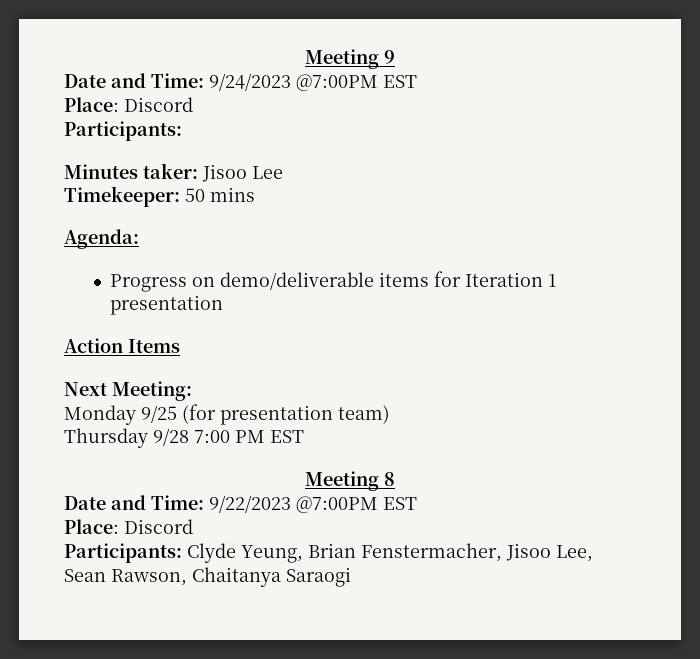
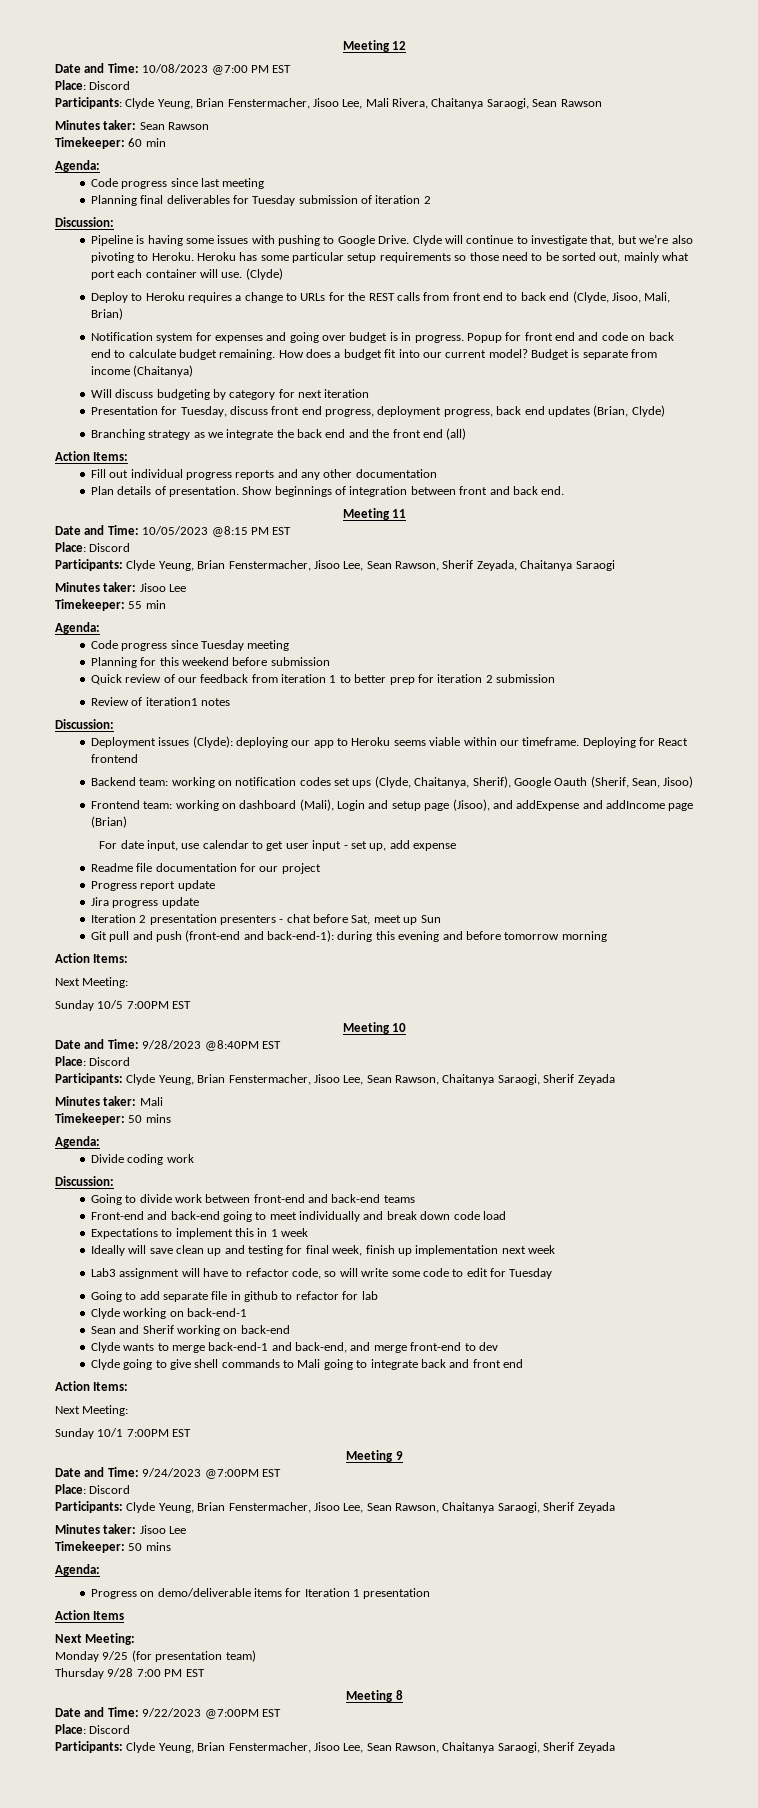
[305,49,379,69] Meeting -> [342,40,407,52] [55,63,292,75] [55,80,131,90] [55,97,602,109] [55,120,210,130] [55,137,166,149] [55,160,100,172] [90,178,265,189] [90,195,431,206] [55,217,114,227] [90,234,693,246] [90,252,690,263] [90,268,283,280] [90,291,671,303] [90,308,123,320] [90,332,674,343] [90,349,658,360] [90,365,194,377] [90,389,370,400] [90,405,665,417] [90,428,467,440] [55,451,129,461] [90,469,437,480] [90,486,565,497] [342,508,407,520] [55,525,292,537] [55,542,131,552] [55,559,615,571] [55,582,187,592] [55,599,166,611] [55,622,100,634] [90,640,290,651] [90,657,330,668] [90,674,556,685] [90,697,230,706] [55,719,114,729] [90,736,689,748] [90,754,138,763] [90,776,694,788] [90,799,694,811] [90,816,127,828] [99,840,457,851] [90,863,321,874] [90,880,215,891] [90,897,199,908] [90,914,441,925] [90,930,607,942] [55,953,129,963] [55,977,129,988] [55,1000,192,1011] [342,1022,407,1034] [55,1039,281,1051] [55,1056,131,1066] [55,1073,615,1085] [55,1096,163,1106] [55,1113,171,1125] [55,1136,100,1148] [90,1154,194,1165] [55,1176,114,1186] [90,1194,415,1205] [90,1211,506,1222] [90,1228,309,1239] [90,1245,556,1256] [90,1268,553,1279] [90,1291,378,1302] [90,1308,247,1319] [90,1325,290,1336] [90,1342,498,1353] [90,1359,524,1370] [55,1381,129,1391] [55,1405,129,1416] [55,1428,192,1439] [346,1450,394,1462] Meeting 12 // Date and Time: 10/08/2023 @7:00 PM EST // Place: Discord // Participants: Clyde Yeung, Brian Fenstermacher, Jisoo Lee, Mali Rivera, Chaitanya Saraogi, Sean Rawson // Minutes taker: Sean Rawson // Timekeeper: 60 min // Agenda: // Code progress since last meeting // Planning final deliverables for Tuesday submission of iteration 2 // Discussion: // Pipeline is having some issues with pushing to Google Drive. Clyde will continue to investigate that, but we’re also pivoting to Heroku. Heroku has some particular setup requirements so those need to be sorted out, mainly what port each container will use. (Clyde) // Deploy to Heroku requires a change to URLs for the REST calls from front end to back end (Clyde, Jisoo, Mali, Brian) // Notification system for expenses and going over budget is in progress. Popup for front end and code on back end to calculate budget remaining. How does a budget fit into our current model? Budget is separate from income (Chaitanya) // Will discuss budgeting by category for next iteration // Presentation for Tuesday, discuss front end progress, deployment progress, back end updates (Brian, Clyde) // Branching strategy as we integrate the back end and the front end (all) // Action Items: // Fill out individual progress reports and any other documentation // Plan details of presentation. Show beginnings of integration between front and back end. // Meeting 11 // Date and Time: 10/05/2023 @8:15 PM EST // Place: Discord // Participants: Clyde Yeung, Brian Fenstermacher, Jisoo Lee, Sean Rawson, Sherif Zeyada, Chaitanya Saraogi // Minutes taker: Jisoo Lee // Timekeeper: 55 min // Agenda: // Code progress since Tuesday meeting // Planning for this weekend before submission // Quick review of our feedback from iteration 1 to better prep for iteration 2 submission // Review of iteration1 notes // Discussion: // Deployment issues (Clyde): deploying our app to Heroku seems viable within our timeframe. Deploying for React frontend // Backend team: working on notification codes set ups (Clyde, Chaitanya, Sherif), Google Oauth (Sherif, Sean, Jisoo) // Frontend team: working on dashboard (Mali), Login and setup page (Jisoo), and addExpense and addIncome page (Brian) // For date input, use calendar to get user input - set up, add expense // Readme file documentation for our project // Progress report update // Jira progress update // Iteration 2 presentation presenters - chat before Sat, meet up Sun // Git pull and push (front-end and back-end-1): during this evening and before tomorrow morning // Action Items: // Next Meeting: // Sunday 10/5 7:00PM EST // Meeting 10 // Date and Time: 9/28/2023 @8:40PM EST // Place: Discord // Participants: Clyde Yeung, Brian Fenstermacher, Jisoo Lee, Sean Rawson, Chaitanya Saraogi, Sherif Zeyada // Minutes taker: Mali // Timekeeper: 50 mins // Agenda: // Divide coding work // Discussion: // Going to divide work between front-end and back-end teams // Front-end and back-end going to meet individually and break down code load // Expectations to implement this in 1 week // Ideally will save clean up and testing for final week, finish up implementation next week // Lab3 assignment will have to refactor code, so will write some code to edit for Tuesday // Going to add separate file in github to refactor for lab // Clyde working on back-end-1 // Sean and Sherif working on back-end // Clyde wants to merge back-end-1 and back-end, and merge front-end to dev // Clyde going to give shell commands to Mali going to integrate back and front end // Action Items: // Next Meeting: // Sunday 10/1 7:00PM EST // Meeting
(182, 131) none -> [126,1502,615,1513] Clyde Yeung, Brian Fenstermacher, Jisoo Lee, Sean Rawson, Chaitanya Saraogi, Sherif Zeyada
[286,567,351,587] Saraogi -> [497,1742,615,1753] Saraogi, Sherif Zeyada

